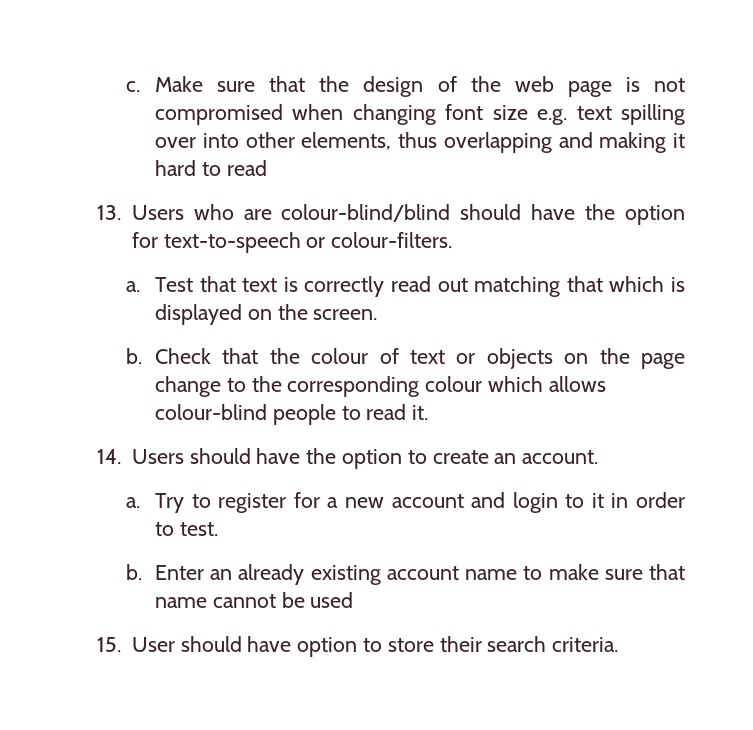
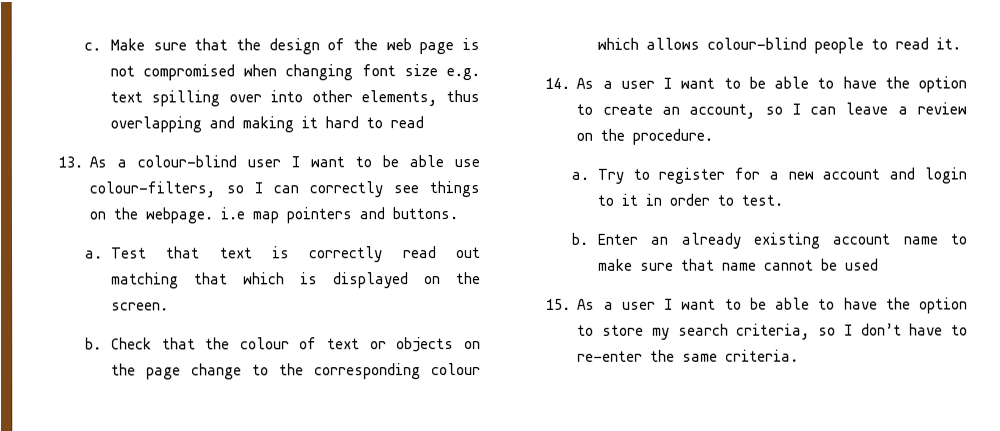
[131,204,685,225] [131,232,453,253] Users who are colour-blind/blind should have the option for text-to-speech or colour-filters. -> [89,155,480,168] [89,181,481,198] [89,207,460,224] As a colour-blind user I want to be able use colour-filters, so I can correctly see things on the webpage. i.e map pointers and buttons.
[131,448,251,464] Users should -> [576,76,835,89] As a user I want to be able to
[522,450,599,464] account. -> [689,102,967,119] [576,128,714,145] account, so I can leave a review on the procedure.
[131,636,547,657] User should have option to store their search -> [577,297,968,314] [577,323,968,340] [577,349,719,362] As a user I want to be able to have the option to store my search criteria, so I don’t have to re-enter the same

